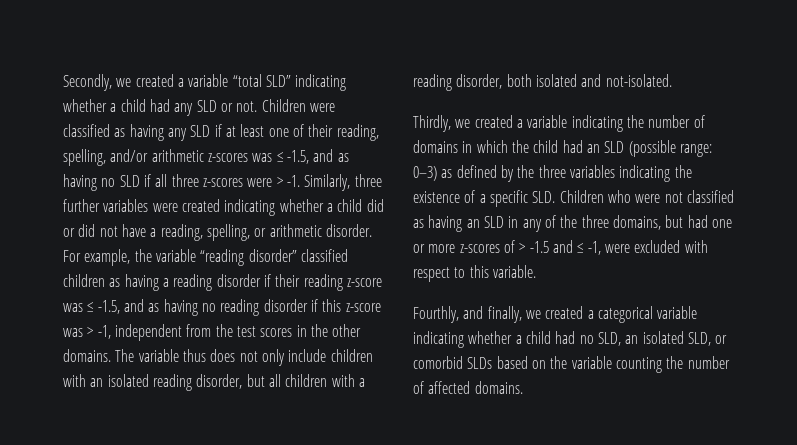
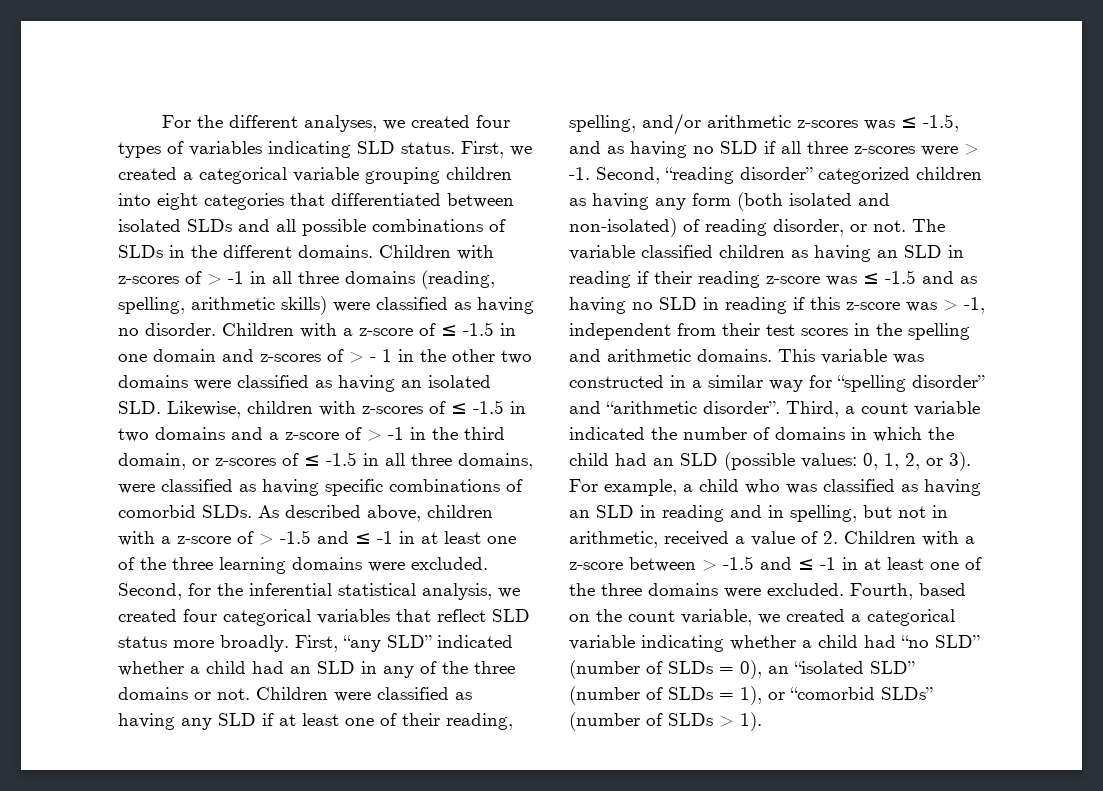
[63,74,347,91] [63,99,217,116] Secondly, we created a variable “total SLD” indicating whether a child had any SLD -> [161,115,510,132] [118,141,532,158] [118,167,512,184] [118,193,514,210] [118,219,506,236] [118,245,494,260] [118,270,495,289] [118,296,534,315] [118,322,516,338] [118,349,532,364] [118,375,491,392] [118,400,526,418] [118,427,505,442] [118,452,533,470] [118,479,523,496] [118,505,493,522] [118,530,516,546] [118,557,488,574] [118,583,520,600] [118,609,530,626] [118,635,513,652] [118,661,515,678] [118,687,188,700] For the different analyses, we created four types of variables indicating SLD status. First, we created a categorical variable grouping children into eight categories that differentiated between isolated SLDs and all possible combinations of SLDs in the different domains. Children with z-scores of > -1 in all three domains (reading, spelling, arithmetic skills) were classified as having no disorder. Children with a z-score of ≤ -1.5 in one domain and z-scores of > - 1 in the other two domains were classified as having an isolated SLD. Likewise, children with z-scores of ≤ -1.5 in two domains and a z-score of > -1 in the third domain, or z-scores of ≤ -1.5 in all three domains, were classified as having specific combinations of comorbid SLDs. As described above, children with a z-score of > -1.5 and ≤ -1 in at least one of the three learning domains were excluded. Second, for the inferential statistical analysis, we created four categorical variables that reflect SLD status more broadly. First, “any SLD” indicated whether a child had an SLD in any of the three domains
[304,174,382,191] [63,199,384,216] [63,224,372,241] [63,249,348,266] [63,274,261,291] Similarly, three further variables were created indicating whether a child did or did not have a reading, spelling, or arithmetic disorder. For example, the variable “reading disorder” classified children as having a reading disorder -> [596,167,982,184] [569,192,890,211] [569,218,945,237] [569,245,964,262] [569,271,631,288] Second, “reading disorder” categorized children as having any form (both isolated and non-isolated) of reading disorder, or not. The variable classified children as having an SLD in reading
[97,299,308,316] -1.5, and as having no reading disorder -> [885,270,977,284] [569,297,787,314] -1.5 and as having no SLD in reading
[215,324,233,337] the -> [722,323,760,336] their
[332,324,362,337] [63,349,373,366] [63,374,365,391] [413,74,672,91] [413,115,623,132] other domains. The variable thus does not only include children with an isolated reading disorder, but all children with a reading disorder, both isolated and not-isolated. // Thirdly, we created a variable indicating -> [908,323,970,340] [569,349,924,364] [569,375,985,392] [569,401,980,418] [569,427,645,440] spelling and arithmetic domains. This variable was constructed in a similar way for “spelling disorder” and “arithmetic disorder”. Third, a count variable indicated
[679,144,712,157] [413,165,692,182] [413,190,683,207] range: 0–3) as defined by the three variables indicating the existence of a specific SLD. Children who were not -> [801,452,971,471] [569,479,817,496] values: 0, 1, 2, or 3). For example, a child who was
[522,215,732,232] [413,240,708,255] [413,265,536,282] [413,306,522,323] any of the three domains, but had one or more z-scores of > -1.5 and ≤ -1, were excluded with respect to this variable. // Fourthly, and finally, -> [662,505,948,522] [569,531,975,548] [569,556,982,572] [569,583,966,600] [569,609,752,626] reading and in spelling, but not in arithmetic, received a value of 2. Children with a z-score between > -1.5 and ≤ -1 in at least one of the three domains were excluded. Fourth, based on the count variable,
[579,331,728,346] [413,356,730,373] [413,381,523,394] no SLD, an isolated SLD, or comorbid SLDs based on the variable counting the number of affected domains. -> [901,635,980,648] [569,660,915,679] [569,686,933,705] [569,712,762,731] “no SLD” (number of SLDs = 0), an “isolated SLD” (number of SLDs = 1), or “comorbid SLDs” (number of SLDs > 1).

